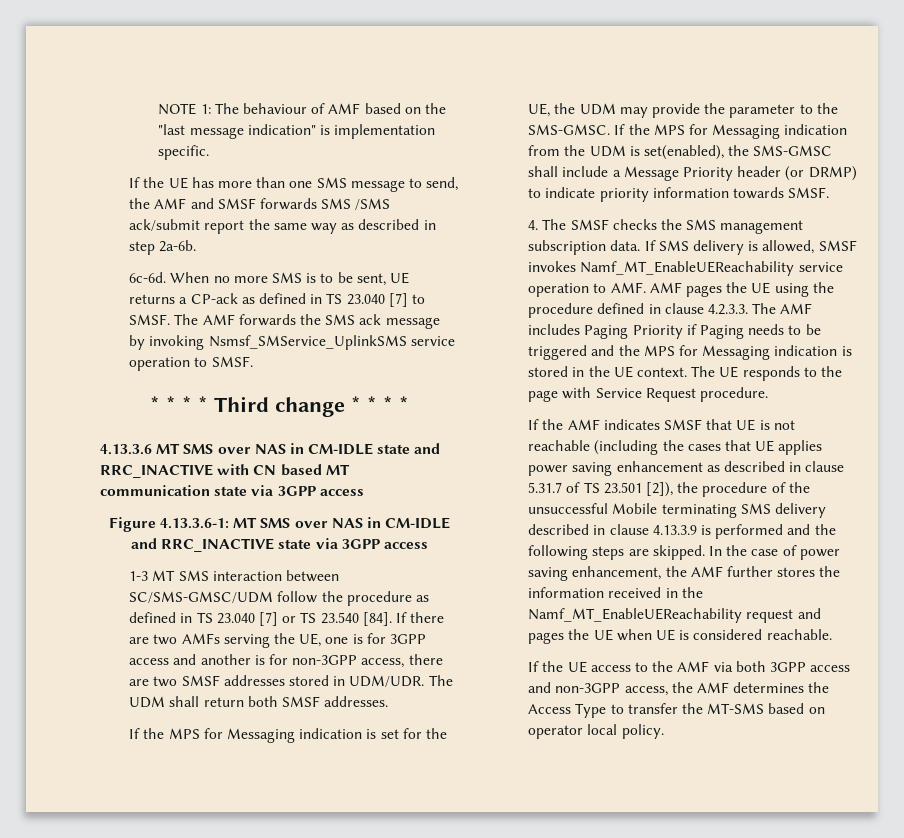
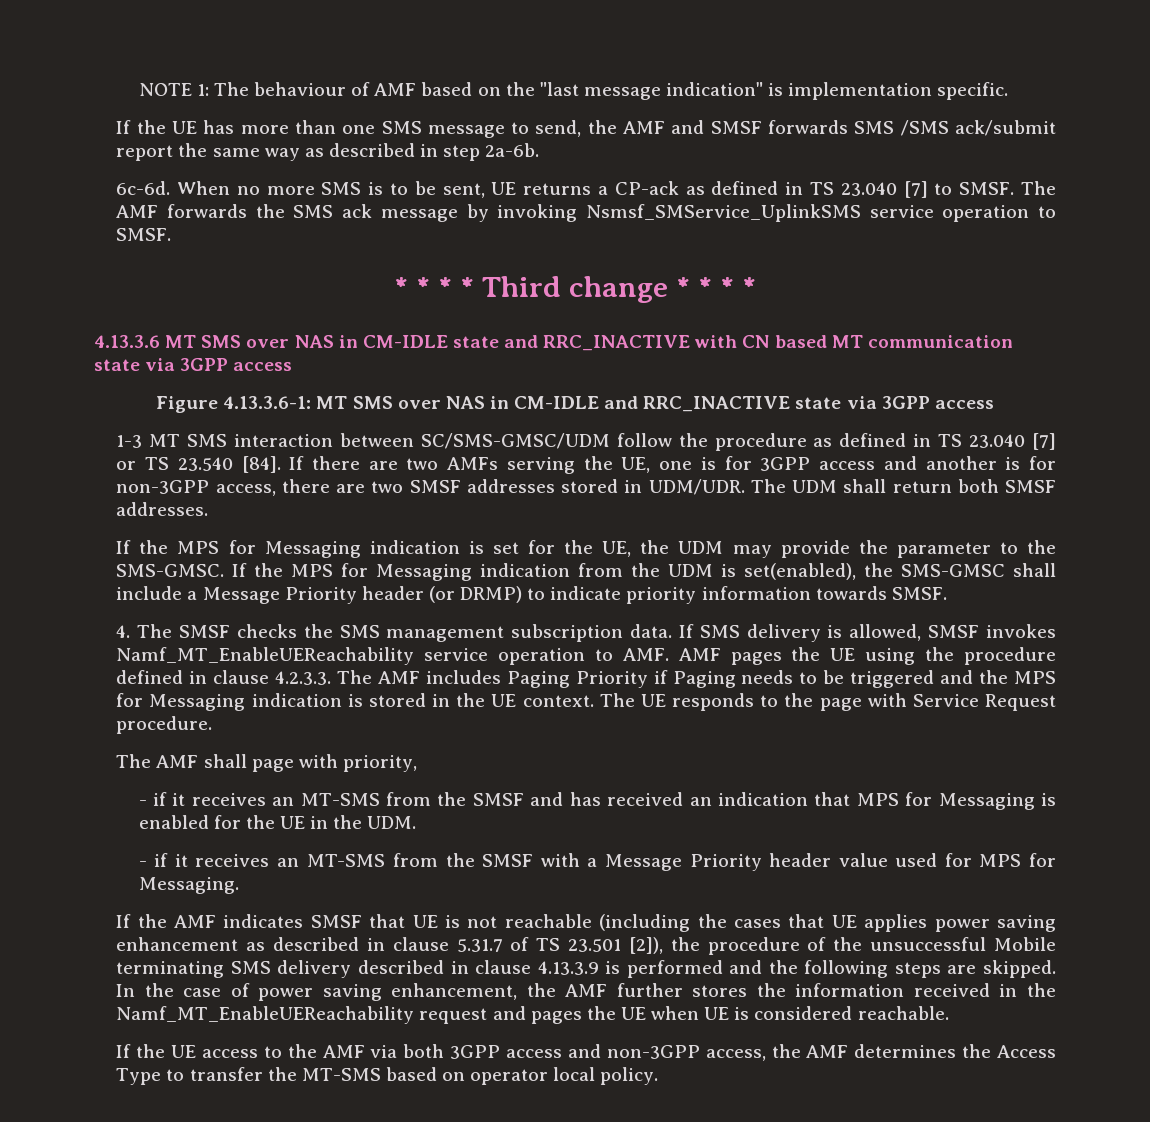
(768, 394) none -> [116,754,417,772] [138,792,1056,810] [138,815,417,829] [138,853,1057,871] [138,877,239,894] // The AMF shall page with priority, // - if it receives an MT-SMS from the SMSF and has received an indication that MPS for Messaging is enabled for the UE in the UDM. // - if it receives an MT-SMS from the SMSF with a Message Priority header value used for MPS for Messaging.

